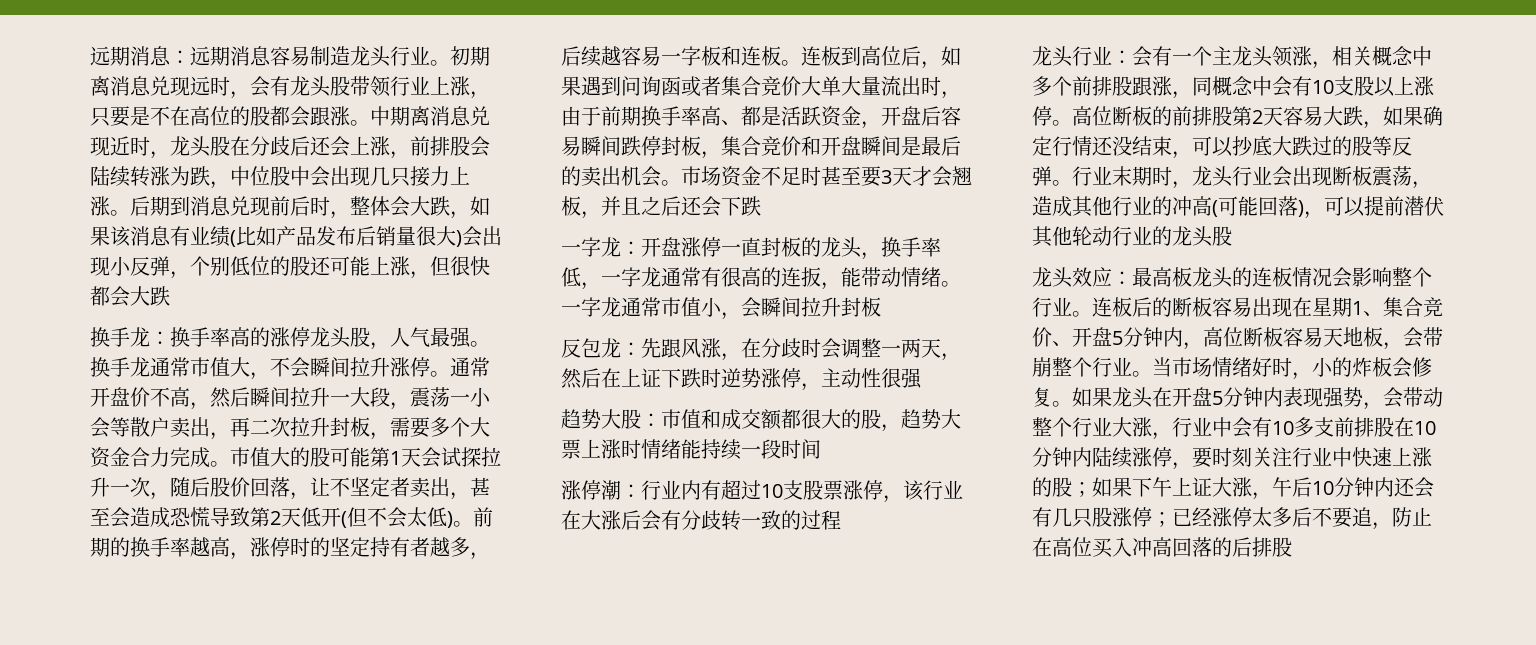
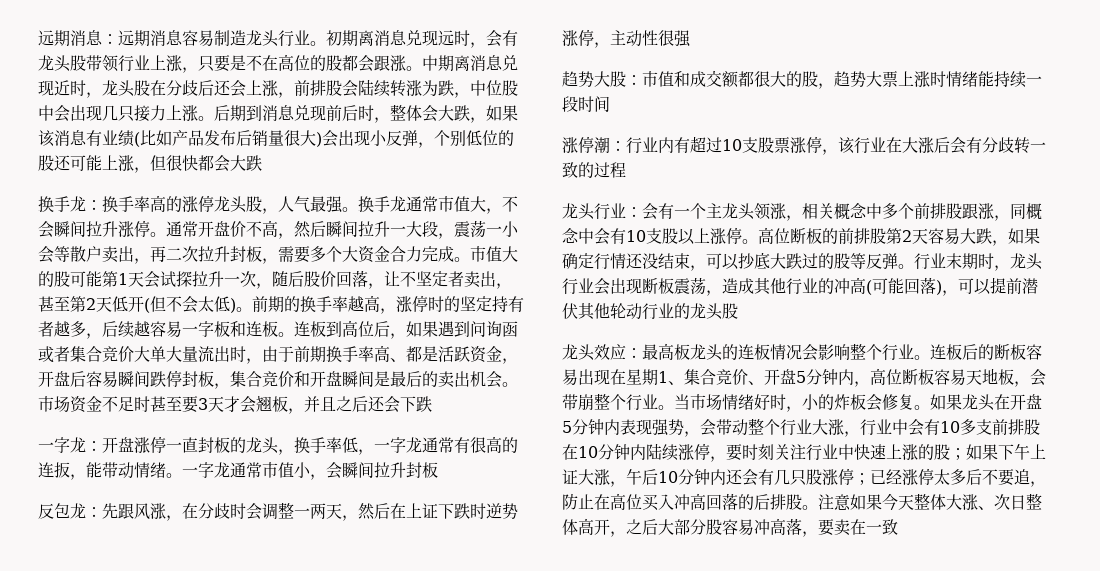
[110,507,250,528] 会造成恐慌导致 -> (70, 303) none
(1292, 547) none -> [802,493,1042,511] [562,518,898,537] 。注意如果今天整体大涨、次日整体高开，之后大部分股容易冲高落，要卖在一致

